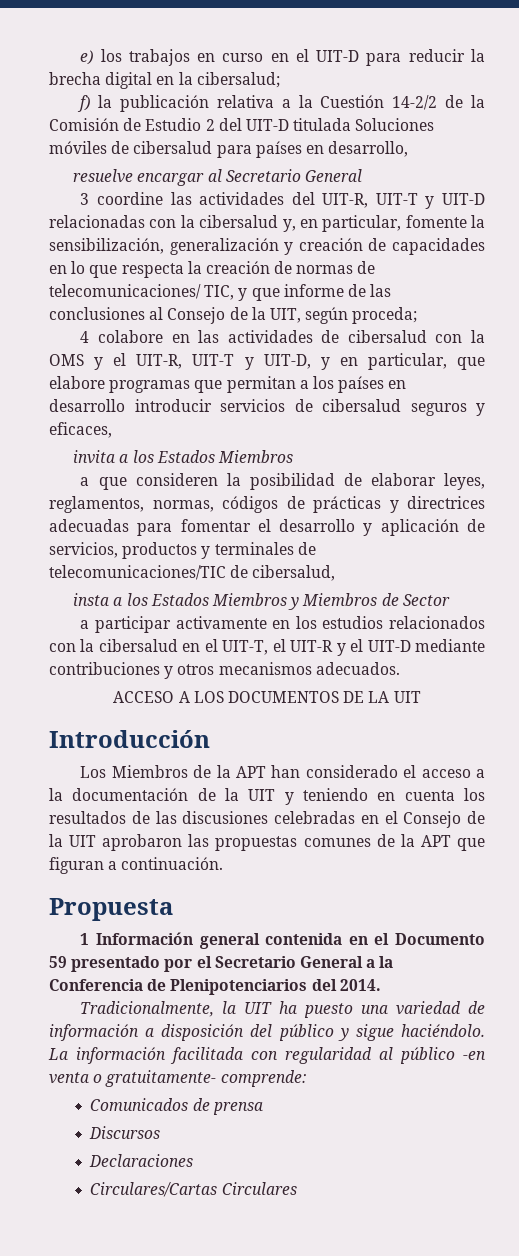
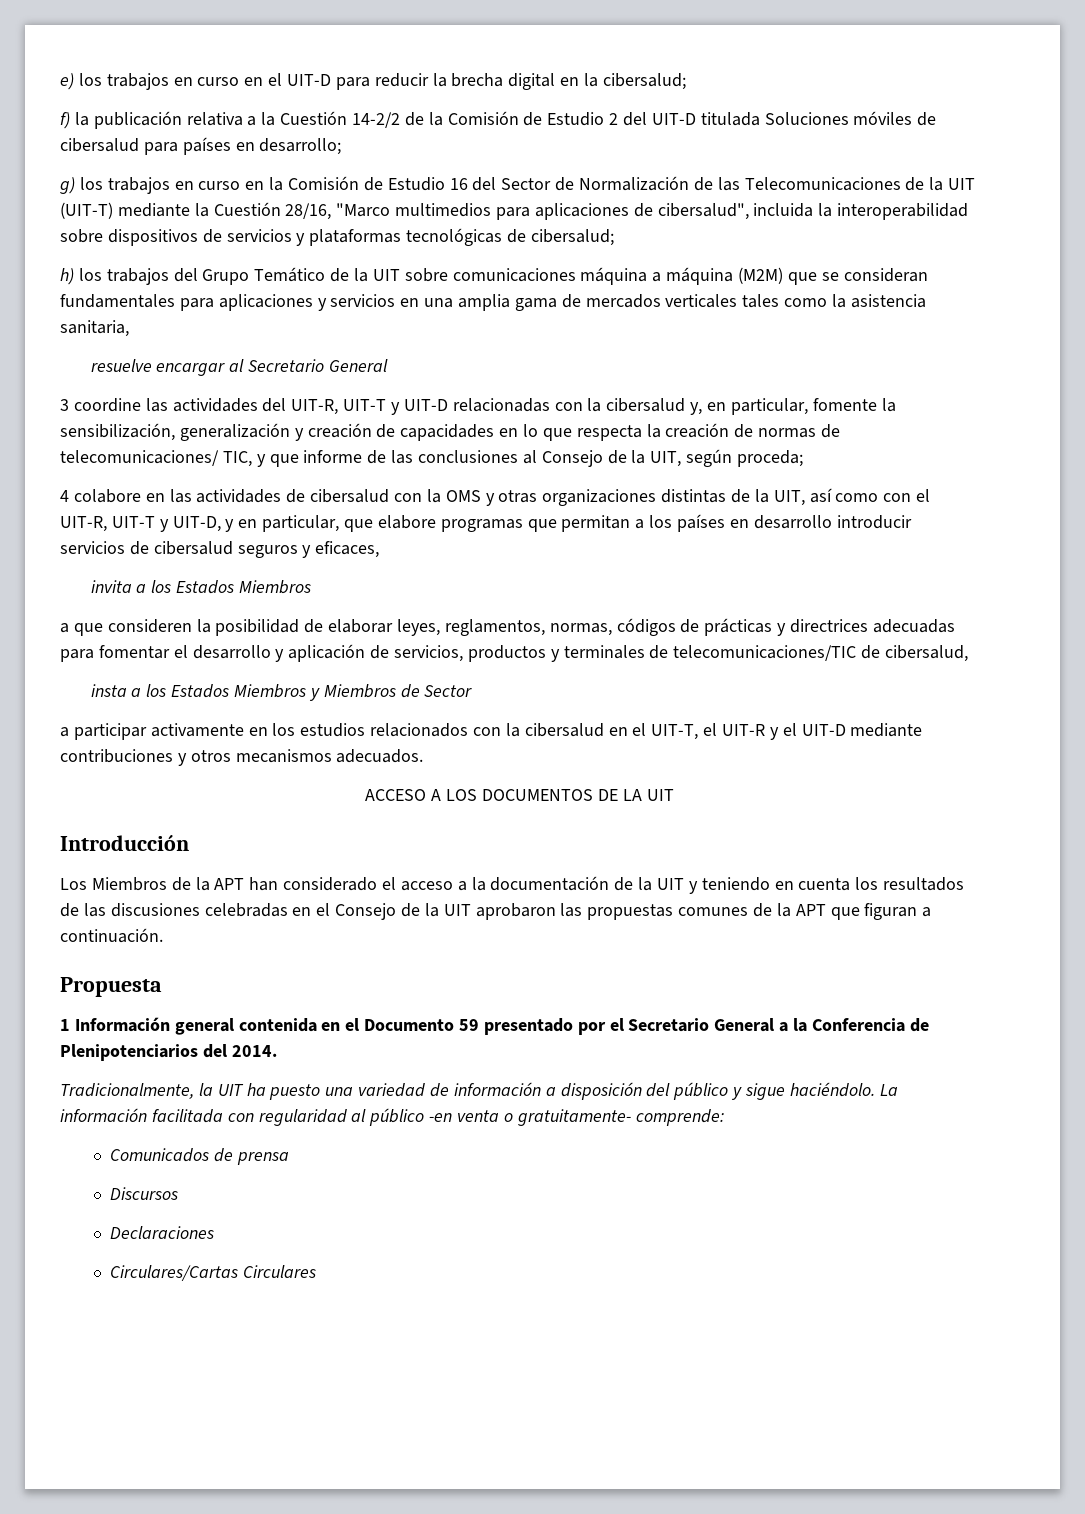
[328,141,409,157] desarrollo, -> [259,138,342,155] [60,176,976,194] [60,202,969,220] [60,228,614,246] [60,267,928,285] [60,294,926,311] [60,320,129,337] desarrollo; // g) los trabajos en curso en la Comisión de Estudio 16 del Sector de Normalización de las Telecomunicaciones de la UIT (UIT-T) mediante la Cuestión 28/16, "Marco multimedios para aplicaciones de cibersalud", incluida la interoperabilidad sobre dispositivos de servicios y plataformas tecnológicas de cibersalud; // h) los trabajos del Grupo Temático de la UIT sobre comunicaciones máquina a máquina (M2M) que se consideran fundamentales para aplicaciones y servicios en una amplia gama de mercados verticales tales como la asistencia sanitaria,
(104, 363) none -> [498,488,912,506] otras organizaciones distintas de la UIT, así como con

